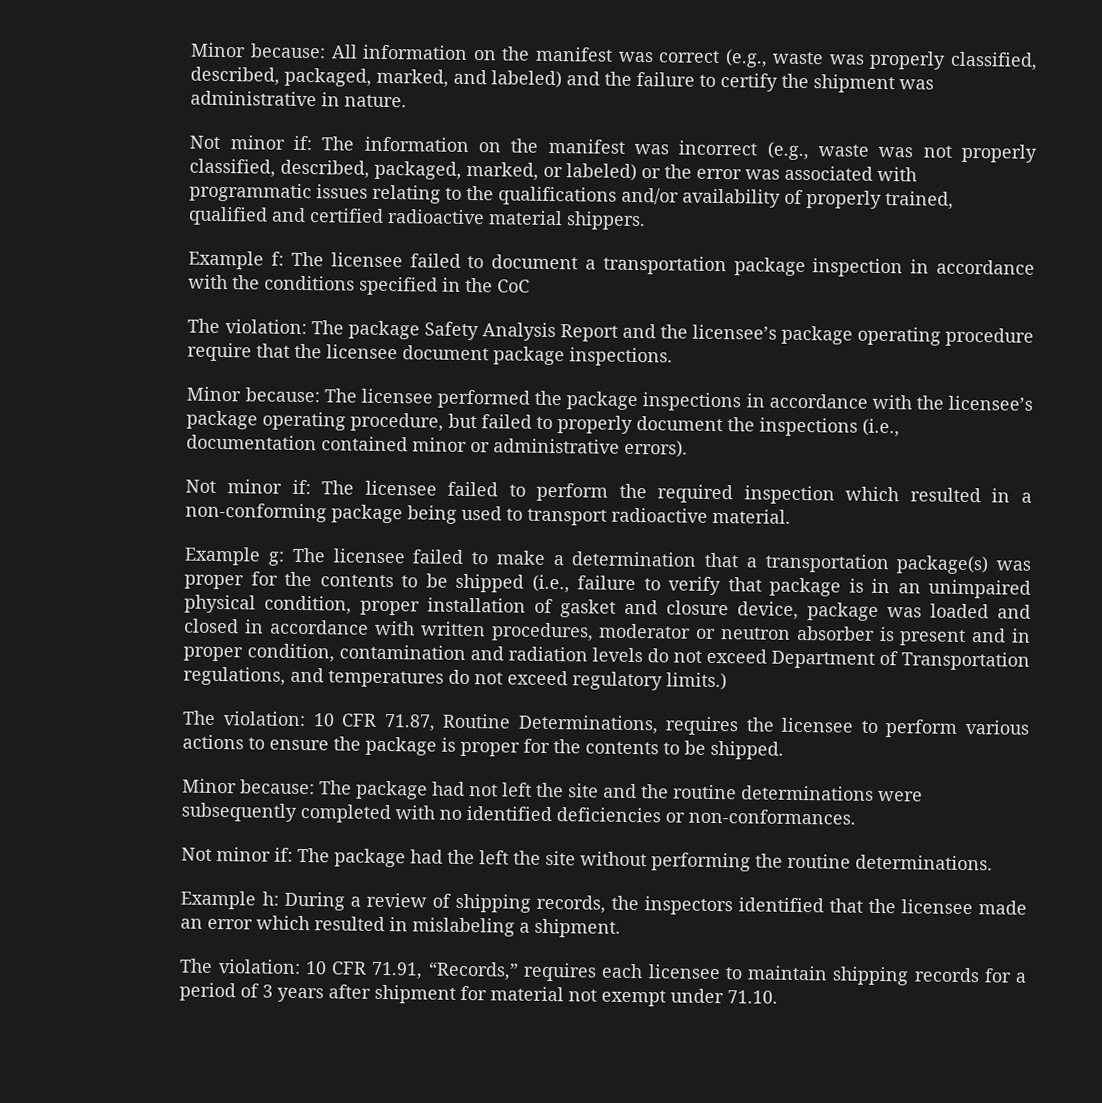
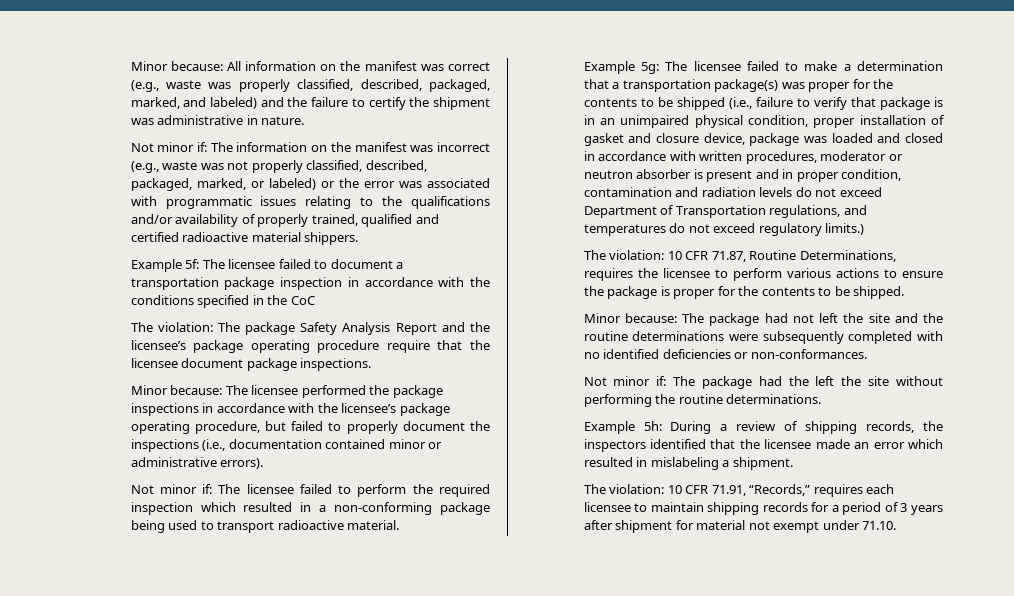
[271,251,285,266] f: -> [185,259,200,269] 5f:
[268,551,285,566] g: -> [640,62,659,74] 5g:
[261,891,279,906] h: -> [643,421,662,431] 5h:

